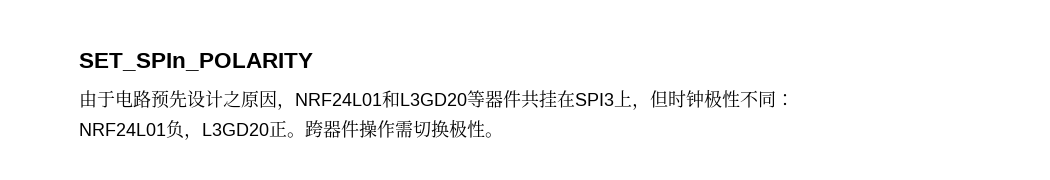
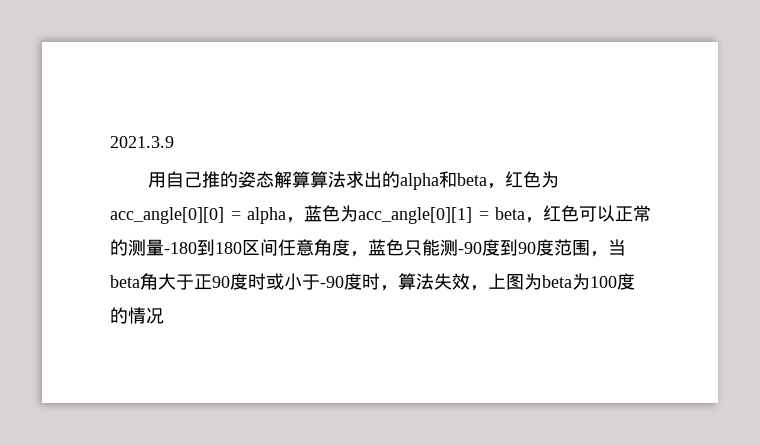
[79,53,313,71] [79,89,794,110] [79,119,503,140] SET_SPIn_POLARITY // 由于电路预先设计之原因，NRF24L01和L3GD20等器件共挂在SPI3上，但时钟极性不同： // NRF24L01负，L3GD20正。跨器件操作需切换极性。 -> [110,136,174,148] [148,171,560,190] [110,205,651,224] [110,239,626,257] [110,273,635,291] [110,307,164,324] 2021.3.9 // 用自己推的姿态解算算法求出的alpha和beta，红色为acc_angle[0][0] = alpha，蓝色为acc_angle[0][1] = beta，红色可以正常的测量-180到180区间任意角度，蓝色只能测-90度到90度范围，当beta角大于正90度时或小于-90度时，算法失效，上图为beta为100度的情况

